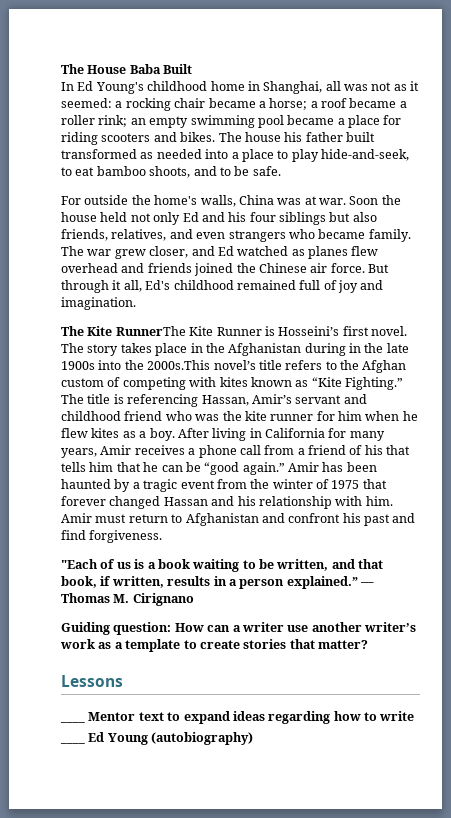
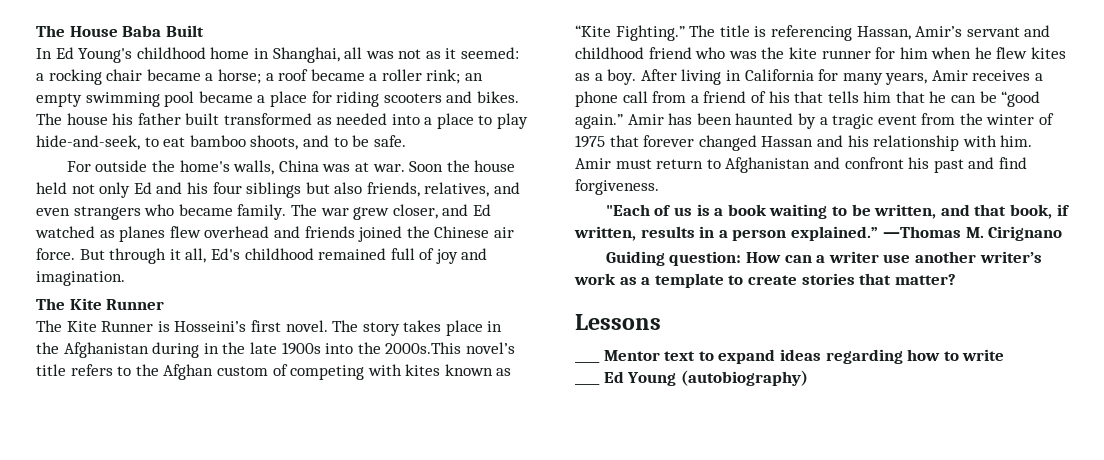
[115,326,186,336] RunnerThe -> [106,299,165,310] [36,320,62,332] Runner // The

